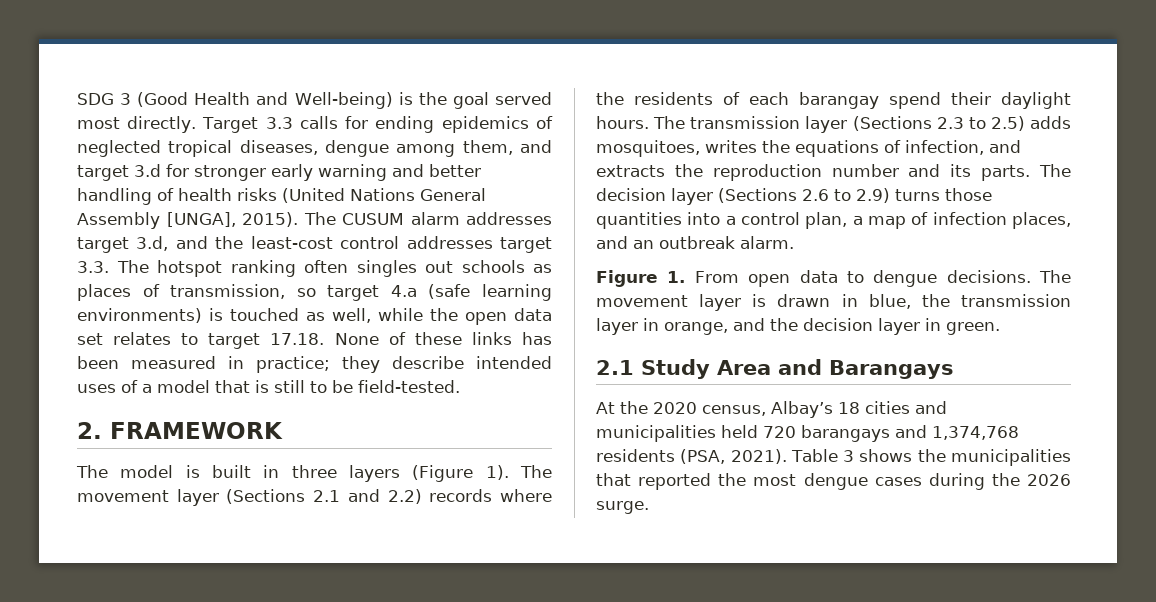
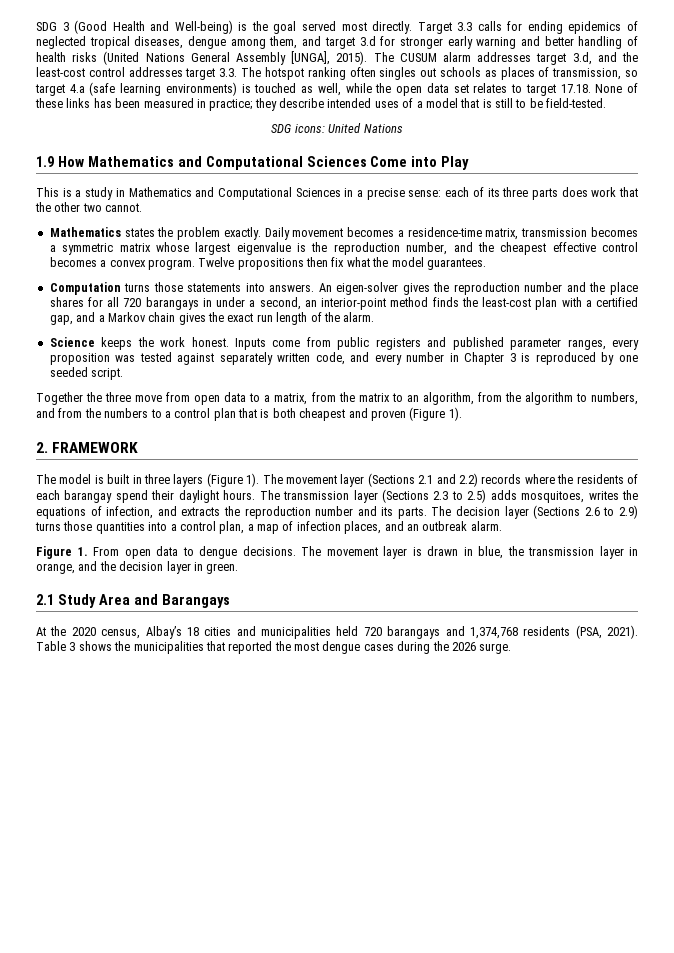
(460, 386) none -> [271,123,403,133] [36,156,470,170] [36,187,638,200] [35,202,143,212] [49,227,638,240] [49,242,638,255] [49,257,486,270] [49,282,638,295] [49,297,638,310] [49,312,375,325] [49,337,639,350] [49,352,638,365] [49,367,124,380] [36,392,638,405] [36,407,462,421] // SDG icons: United Nations // 1.9 How Mathematics and Computational Sciences Come into Play // This is a study in Mathematics and Computational Sciences in a precise sense: each of its three parts does work that the other two cannot. // Mathematics states the problem exactly. Daily movement becomes a residence-time matrix, transmission becomes a symmetric matrix whose largest eigenvalue is the reproduction number, and the cheapest effective control becomes a convex program. Twelve propositions then fix what the model guarantees. // Computation turns those statements into answers. An eigen-solver gives the reproduction number and the place shares for all 720 barangays in under a second, an interior-point method finds the least-cost plan with a certified gap, and a Markov chain gives the exact run length of the alarm. // Science keeps the work honest. Inputs come from public registers and published parameter ranges, every proposition was tested against separately written code, and every number in Chapter 3 is reproduced by one seeded script. // Together the three move from open data to a matrix, from the matrix to an algorithm, from the algorithm to numbers, and from the numbers to a control plan that is both cheapest and proven (Figure 1).

